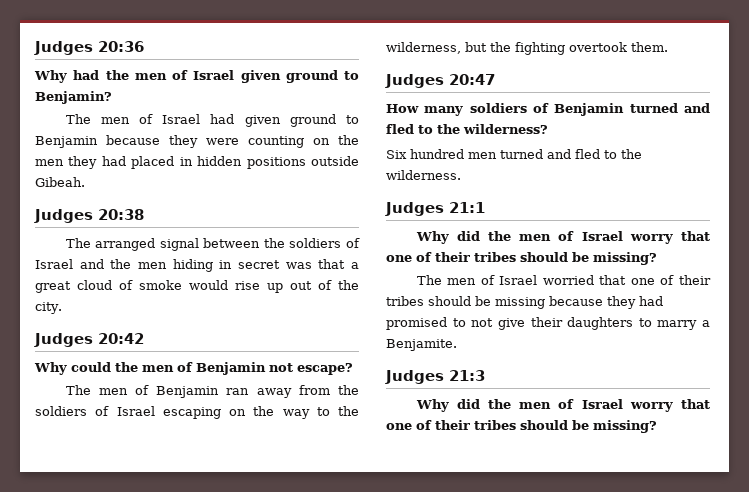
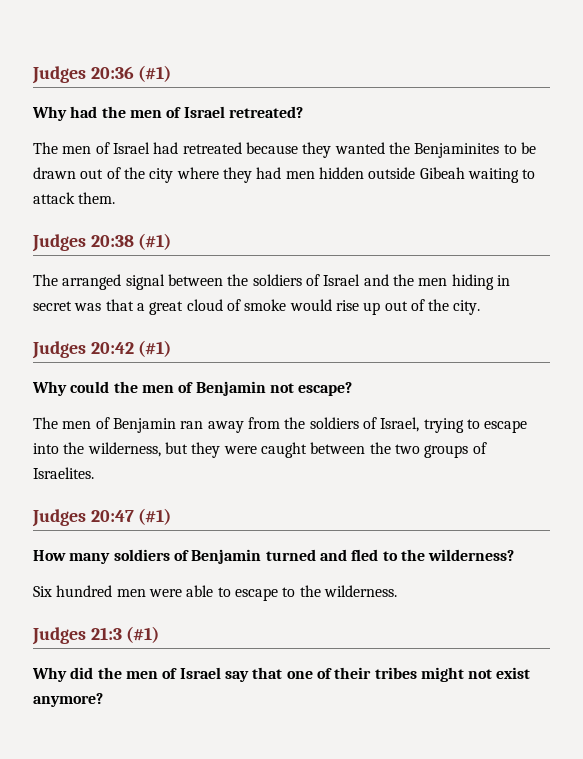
(144, 46) none -> [138,65,172,82] (#1)
[240,70,359,83] [35,91,112,104] given ground to Benjamin? -> [228,106,303,118] retreated?
[244,114,359,127] [35,135,359,148] [35,156,359,169] [35,177,85,187] given ground to Benjamin because they were counting on the men they had placed in hidden positions outside Gibeah. -> [182,142,536,158] [33,167,536,183] [33,192,116,204] retreated because they wanted the Benjaminites to be drawn out of the city where they had men hidden outside Gibeah waiting to attack them.
(144, 214) none -> [138,233,172,250] (#1)
(144, 338) none -> [138,340,172,357] (#1)
[116,406,359,419] [386,42,668,55] Israel escaping on the way to the wilderness, but the fighting overtook them. -> [380,417,528,433] [33,442,487,458] [33,467,94,479] Israel, trying to escape into the wilderness, but they were caught between the two groups of Israelites.
(495, 79) none -> [138,508,172,525] (#1)
[500,149,600,159] turned and fled -> [148,585,278,601] were able to escape
[449,202,485,213] [415,231,710,244] [386,252,657,265] [416,275,711,285] [386,296,663,309] [386,317,710,330] [386,339,457,351] [385,370,485,384] [415,399,710,412] [386,420,657,433] 21:1 // Why did the men of Israel worry that one of their tribes should be missing? // The men of Israel worried that one of their tribes should be missing because they had promised to not give their daughters to marry a Benjamite. // Judges 21:3 // Why did the men of Israel worry that one of their tribes should be missing? -> [90,626,160,643] [32,667,531,682] [33,693,103,707] 21:3 (#1) // Why did the men of Israel say that one of their tribes might not exist anymore?

